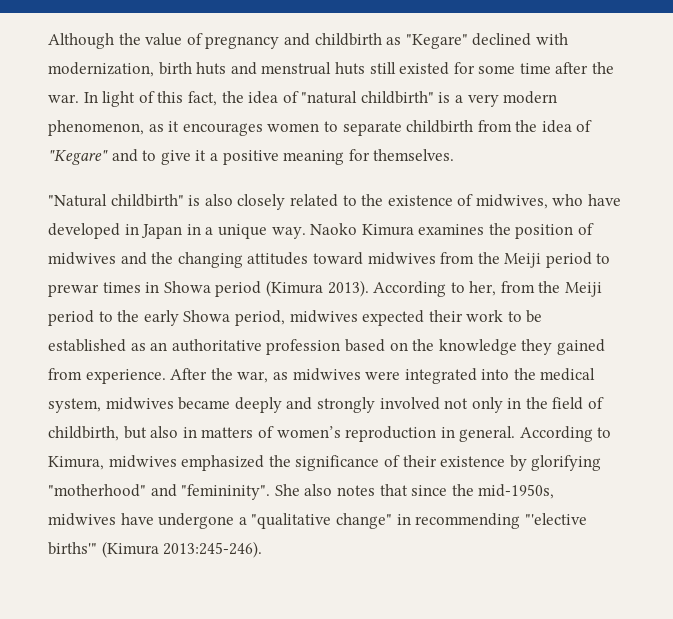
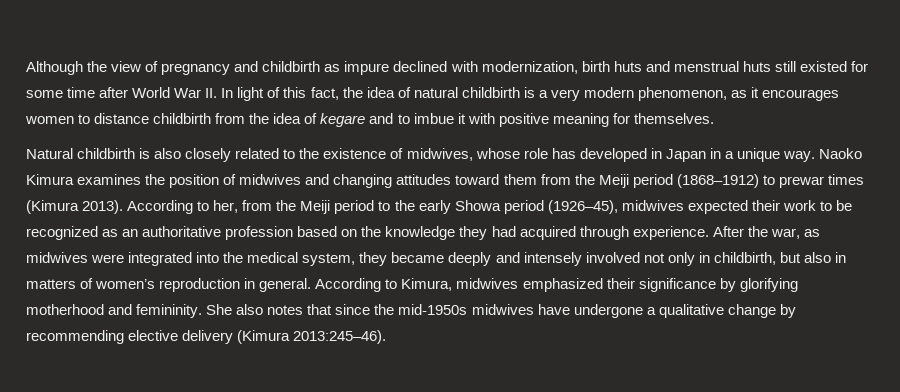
[145,33,183,46] value -> [111,61,142,72] view
[405,34,468,49] "Kegare" -> [344,61,390,75] impure
[592,62,615,74] [48,94,79,103] the war. -> [132,87,218,98] World War II.
[301,91,434,104] "natural childbirth" -> [413,87,520,98] natural childbirth
[342,121,402,136] separate -> [94,113,150,124] distance
[48,150,108,165] "Kegare" -> [320,113,366,127] kegare
[160,150,218,165] give it a -> [413,113,495,124] imbue it with
[48,194,184,207] "Natural childbirth" -> [26,148,136,159] Natural childbirth
[552,194,622,206] who have -> [475,148,576,159] whose role has
[151,252,174,264] the -> (330, 179) none
[367,252,592,268] midwives from the Meiji period -> [503,174,759,188] them from the Meiji period (1868–1912)
[145,281,262,297] in Showa period -> (864, 179) none
[234,310,285,326] period, -> [503,200,618,214] period (1926–45),
[48,339,126,352] established -> [26,226,98,240] recognized
[556,339,605,355] [48,368,82,380] gained from -> [491,226,629,240] had acquired through
[105,397,174,410] midwives -> [359,252,388,266] they
[316,397,375,413] strongly -> [523,252,582,266] intensely
[525,397,605,410] the field of -> (710, 257) none
[268,455,602,471] [48,484,271,500] the significance of their existence by glorifying "motherhood" and "femininity". -> [606,278,798,292] [26,304,203,318] their significance by glorifying motherhood and femininity.
[478,484,555,499] mid-1950s, -> [398,304,468,315] mid-1950s
[251,513,587,529] [48,541,263,558] "qualitative change" in recommending "'elective births'" (Kimura 2013:245-246). -> [658,304,796,318] [26,330,387,344] qualitative change by recommending elective delivery (Kimura 2013:245–46).

